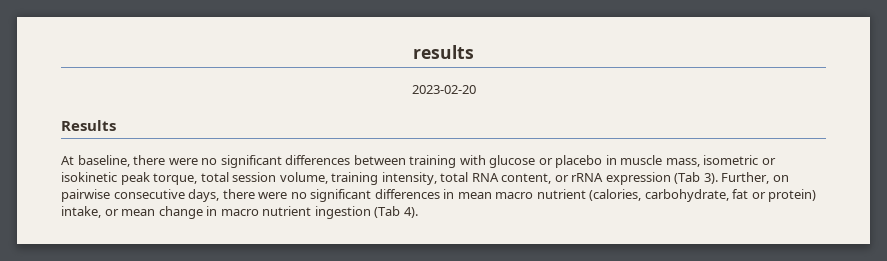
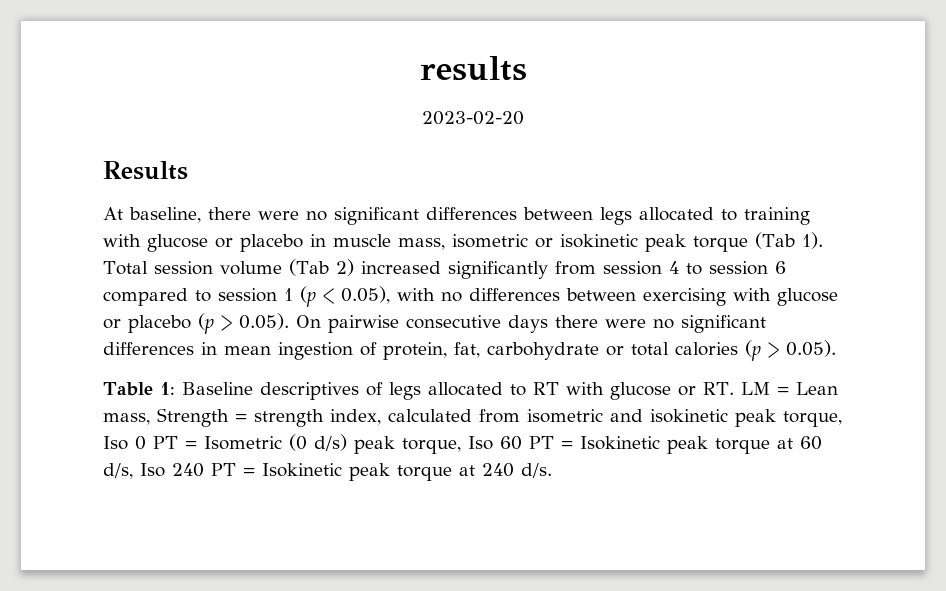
(406, 160) none -> [600,207,737,225] legs allocated to
[153,172,789,185] torque, total session volume, training intensity, total RNA content, or rRNA expression (Tab 3). Further, on -> [693,232,823,252] [103,259,786,279] [103,286,838,307] [103,313,321,334] torque (Tab 1). Total session volume (Tab 2) increased significantly from session 4 to session 6 compared to session 1 (p < 0.05), with no differences between exercising with glucose or placebo (p > 0.05). On
[188,189,220,202] days, -> [508,315,548,333] days
[495,189,817,202] [61,206,418,219] macro nutrient (calories, carbohydrate, fat or protein) intake, or mean change in macro nutrient ingestion (Tab 4). -> [278,340,836,361] [103,382,838,400] [103,408,842,427] [103,434,822,454] [103,463,552,481] ingestion of protein, fat, carbohydrate or total calories (p > 0.05). // Table 1: Baseline descriptives of legs allocated to RT with glucose or RT. LM = Lean mass, Strength = strength index, calculated from isometric and isokinetic peak torque, Iso 0 PT = Isometric (0 d/s) peak torque, Iso 60 PT = Isokinetic peak torque at 60 d/s, Iso 240 PT = Isokinetic peak torque at 240 d/s.

